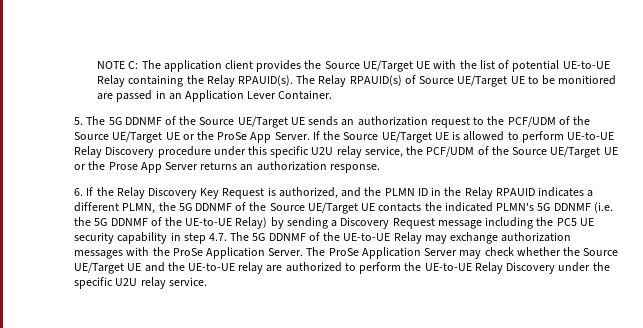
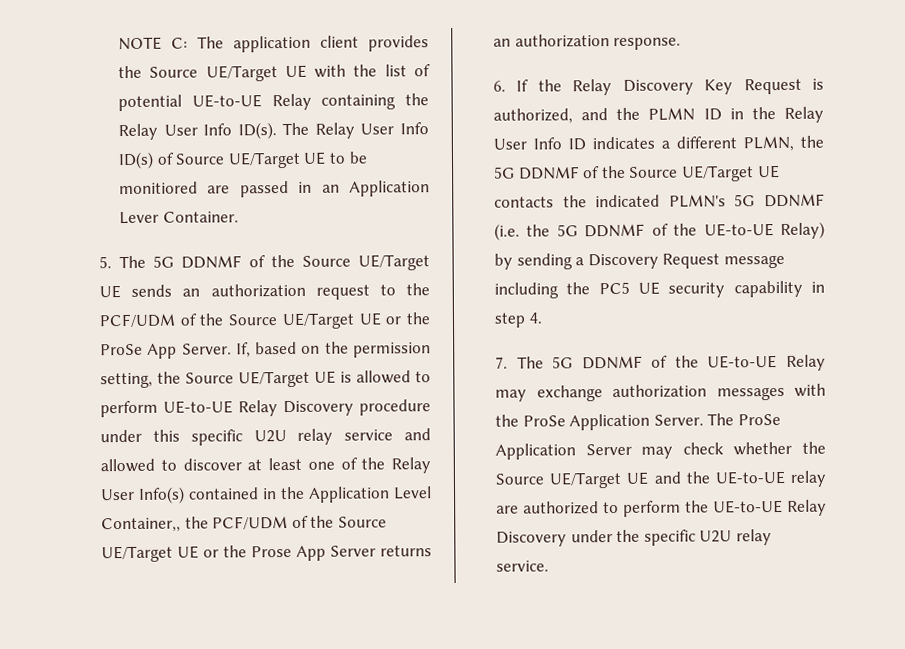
[237,75,402,87] RPAUID(s). The Relay RPAUID(s) -> [163,122,429,140] [117,151,154,170] User Info ID(s). The Relay User Info ID(s)
[312,131,320,140] If -> [235,341,431,358] [99,372,153,389] If, based on the permission setting,
[364,146,403,158] service, -> [344,428,431,441] [99,457,431,474] [99,486,432,504] [100,517,181,533] service and allowed to discover at least one of the Relay User Info(s) contained in the Application Level Container,,
[495,188,535,196] RPAUID -> [492,137,586,151] User Info ID
[208,233,227,241] 4.7. -> [528,312,542,324] [494,356,508,369] 4. // 7.

